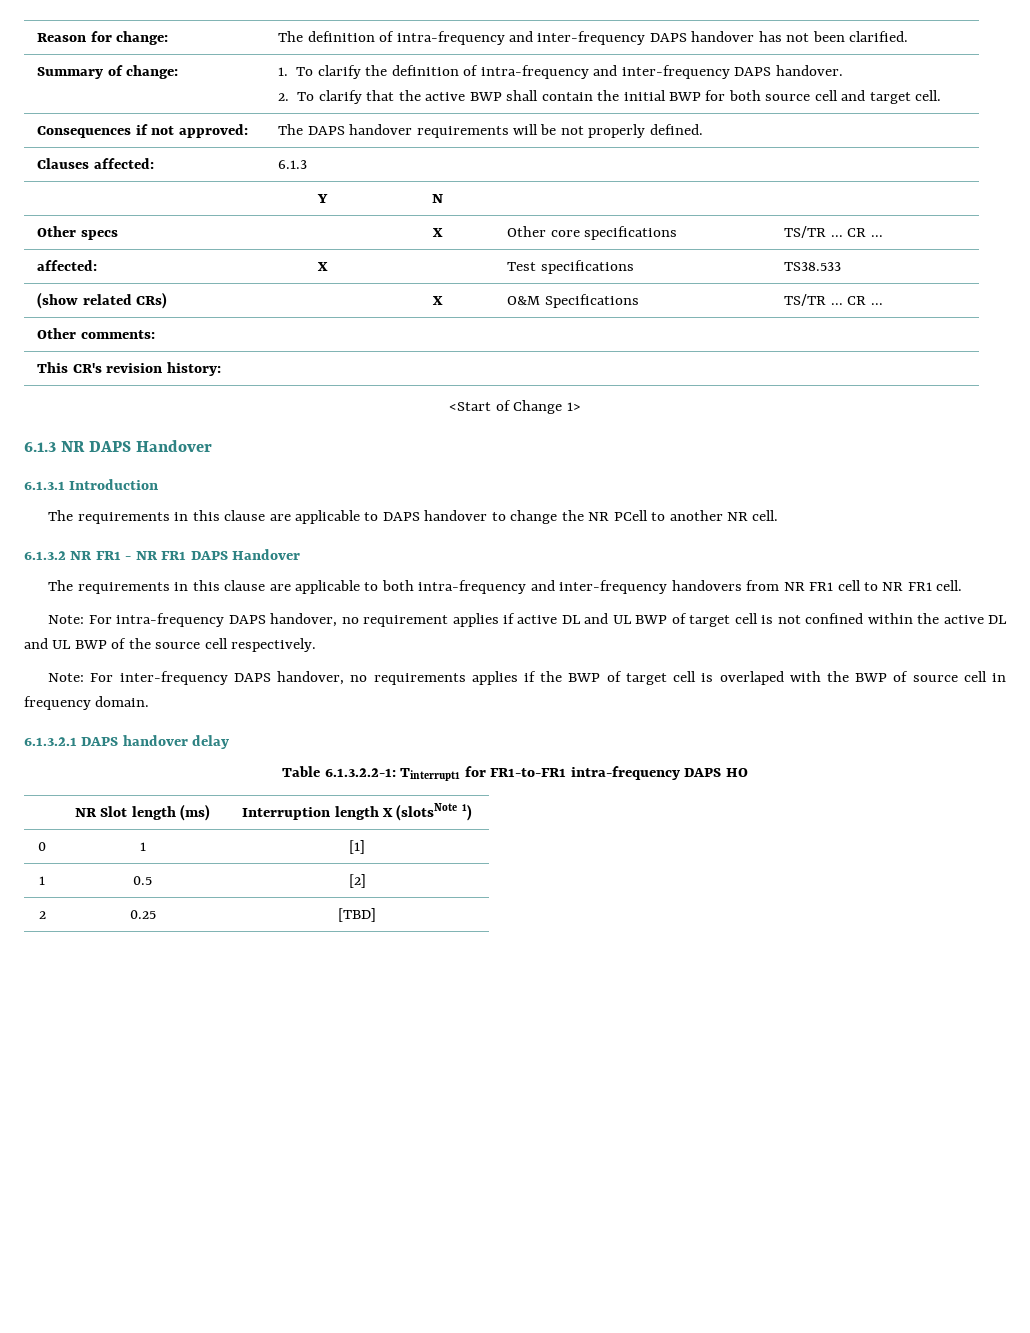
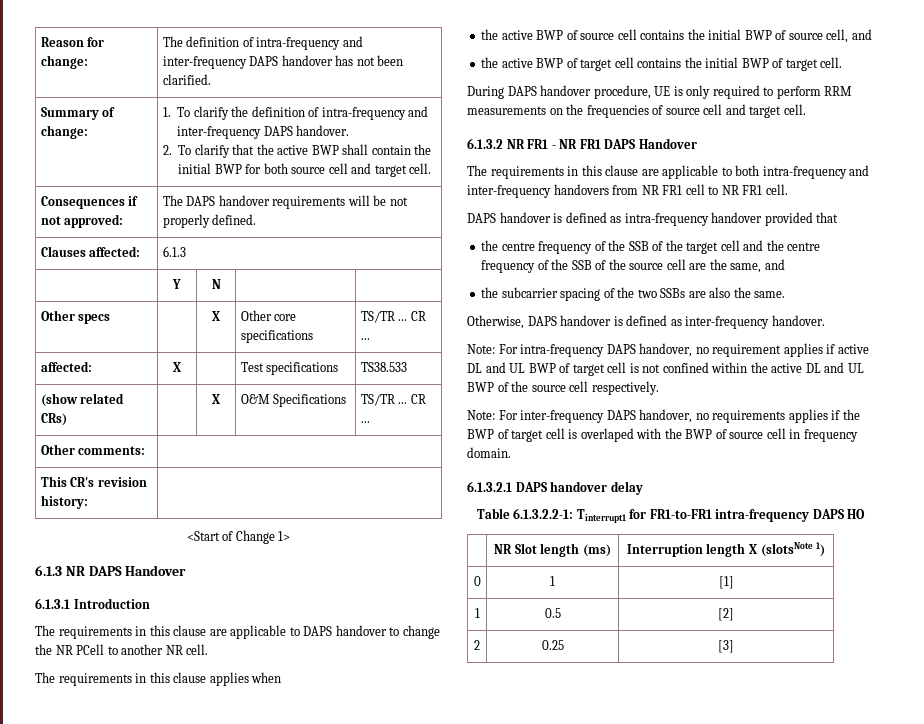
(779, 515) none -> [35,672,282,686] [481,29,872,43] [481,57,843,71] [467,85,853,99] [467,104,806,118] // The requirements in this clause applies when // the active BWP of source cell contains the initial BWP of source cell, and // the active BWP of target cell contains the initial BWP of target cell. // During DAPS handover procedure, UE is only required to perform RRM measurements on the frequencies of source cell and target cell.
(963, 585) none -> [467,212,839,226] [481,240,821,254] [481,259,785,273] [481,287,786,301] [467,315,825,329] // DAPS handover is defined as intra-frequency handover provided that // the centre frequency of the SSB of the target cell and the centre frequency of the SSB of the source cell are the same, and // the subcarrier spacing of the two SSBs are also the same. // Otherwise, DAPS handover is defined as inter-frequency handover.
[338,908,376,922] [TBD] -> [718,640,734,653] [3]

